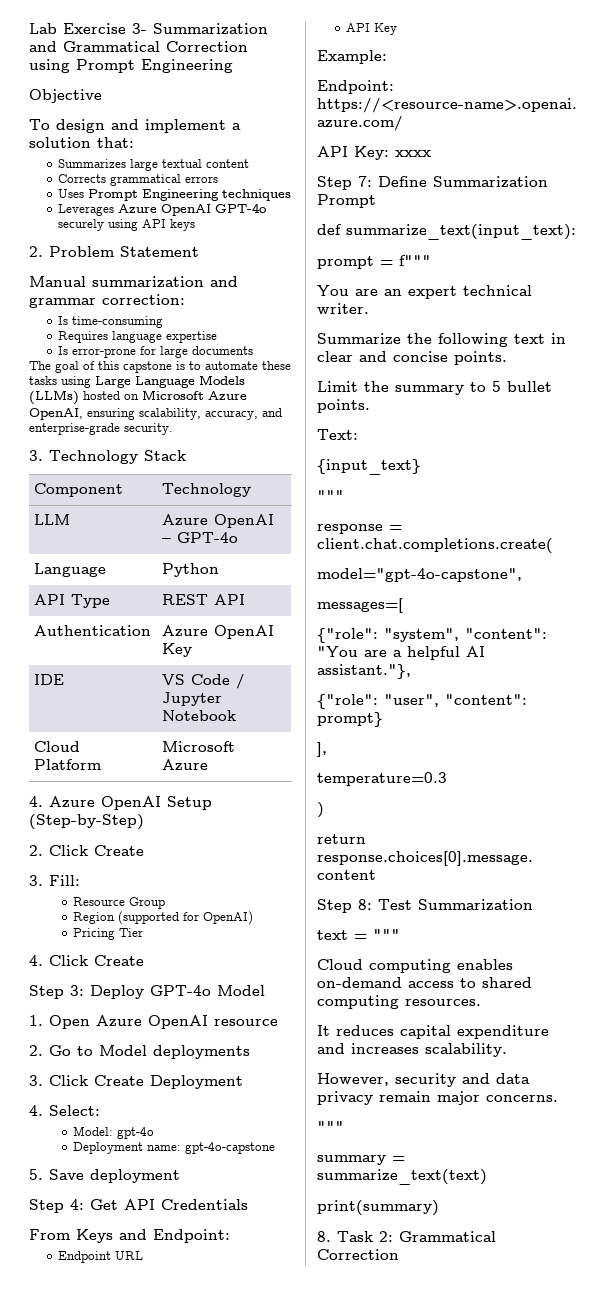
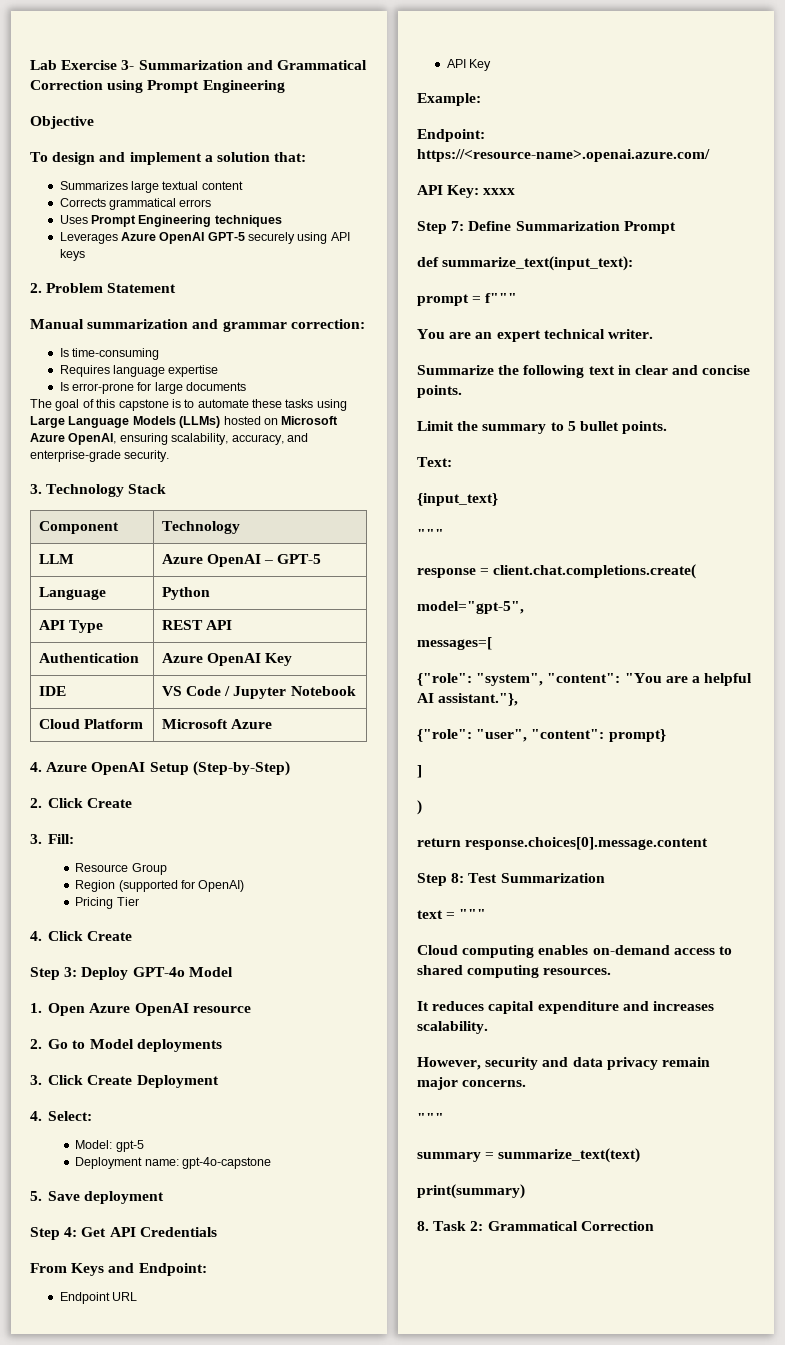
[215,203,268,213] GPT-4o -> [207,232,245,241] GPT-5
[177,532,239,543] GPT-4o -> [277,554,322,564] GPT-5
[117,1127,155,1139] gpt-4o -> [115,1140,144,1152] gpt-5
[317,568,522,582] model="gpt-4o-capstone", -> [417,601,524,614] model="gpt-5",
[317,742,327,757] [317,772,447,786] ], // temperature=0.3 -> [417,765,422,778] ]

